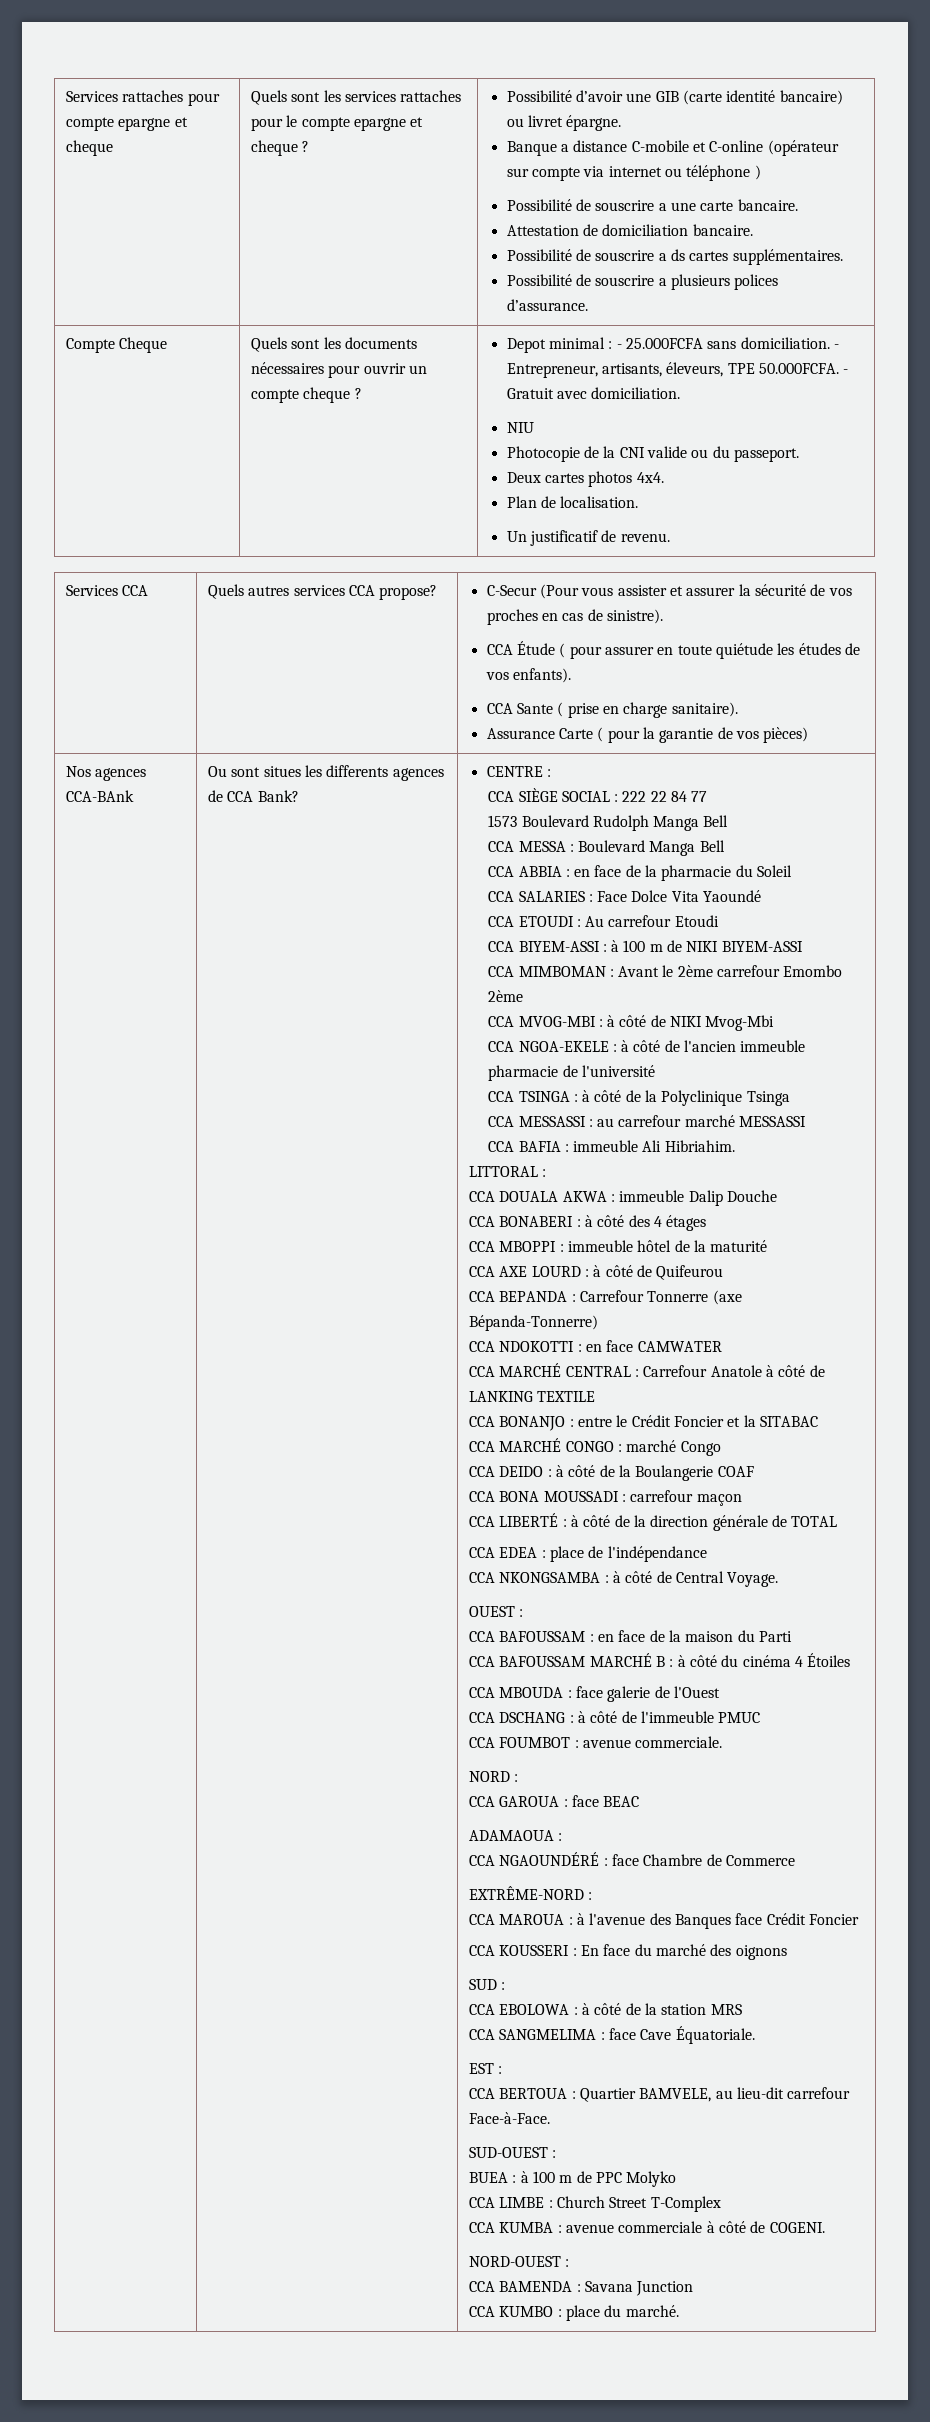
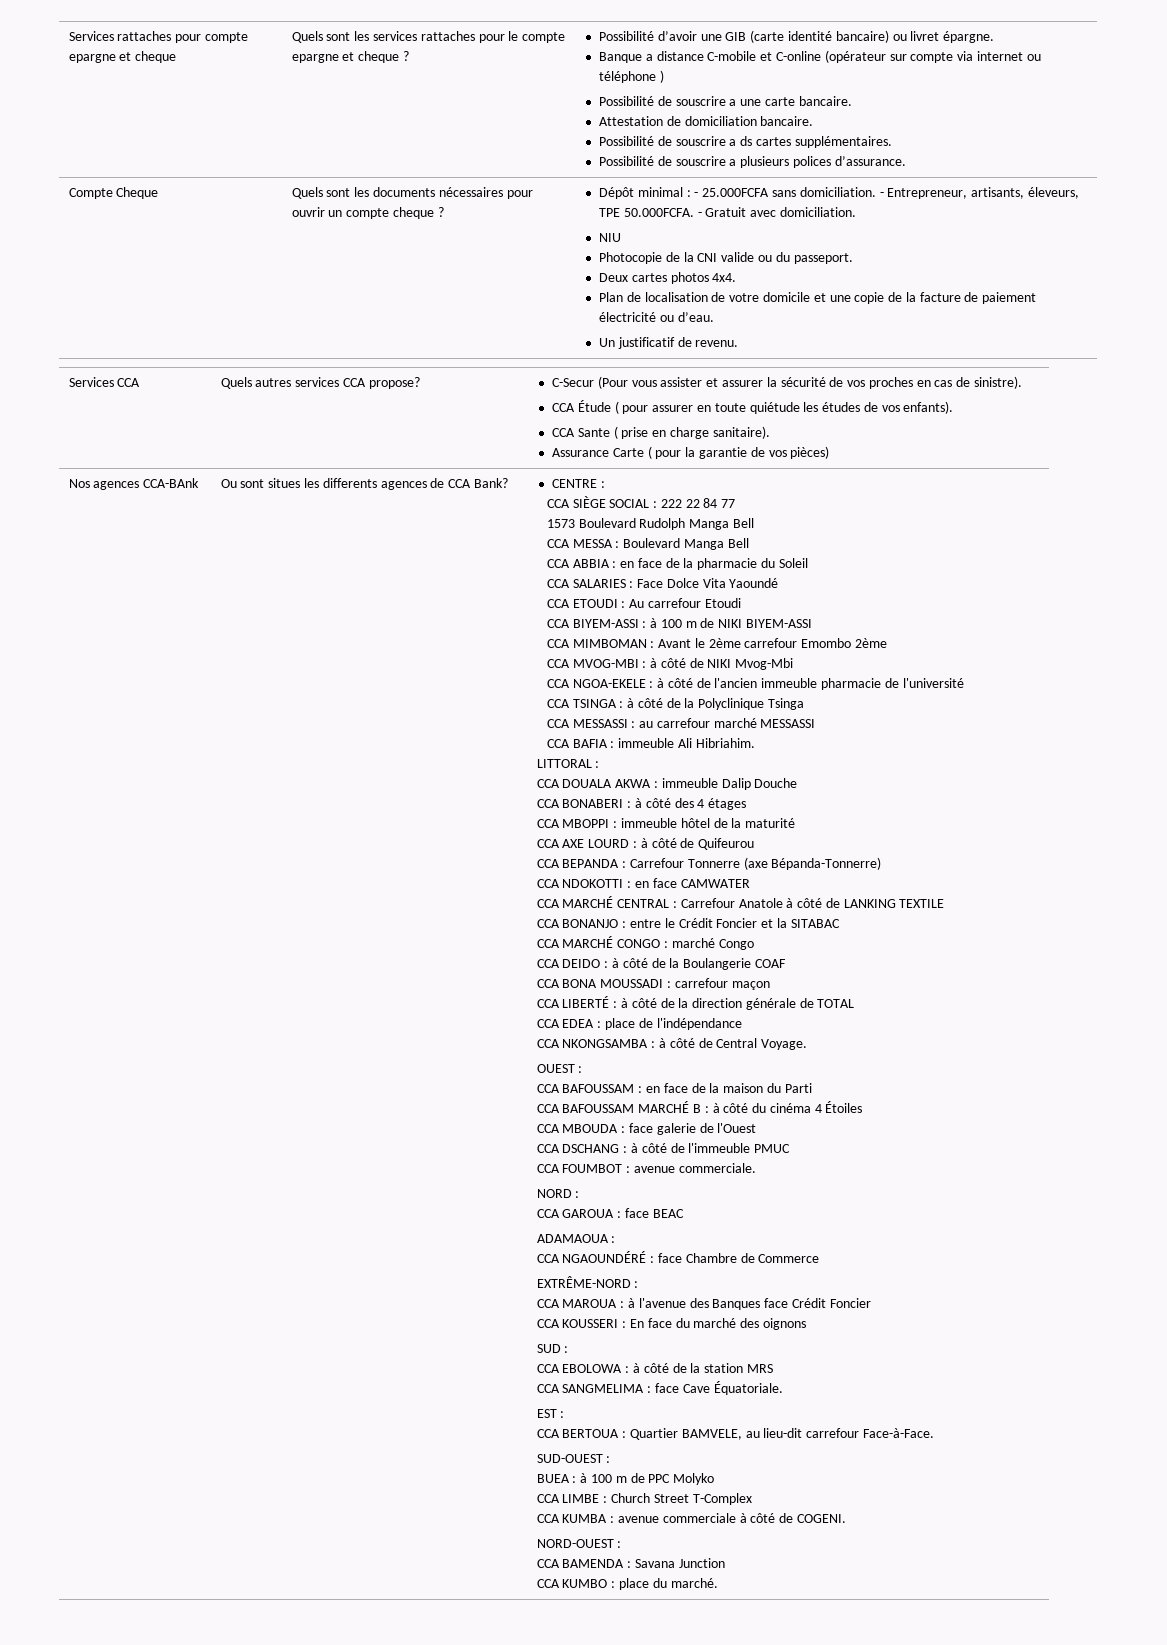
[506,338,546,353] Depot -> [599,187,635,199] Dépôt
[560,496,639,508] localisation. -> [644,292,1037,304] [599,312,714,322] localisation de votre domicile et une copie de la facture de paiement électricité ou d’eau.

